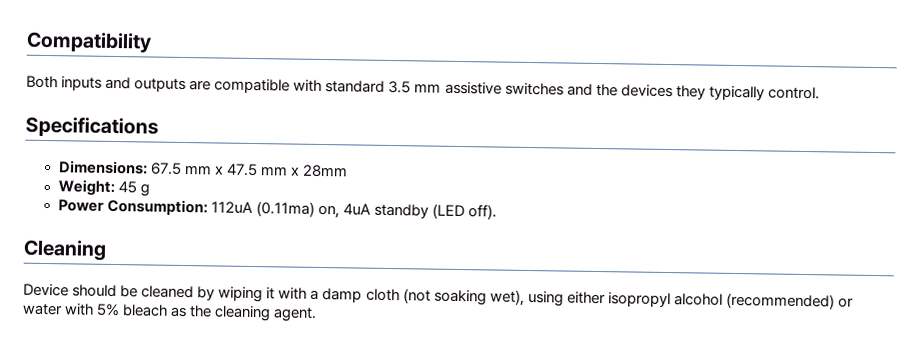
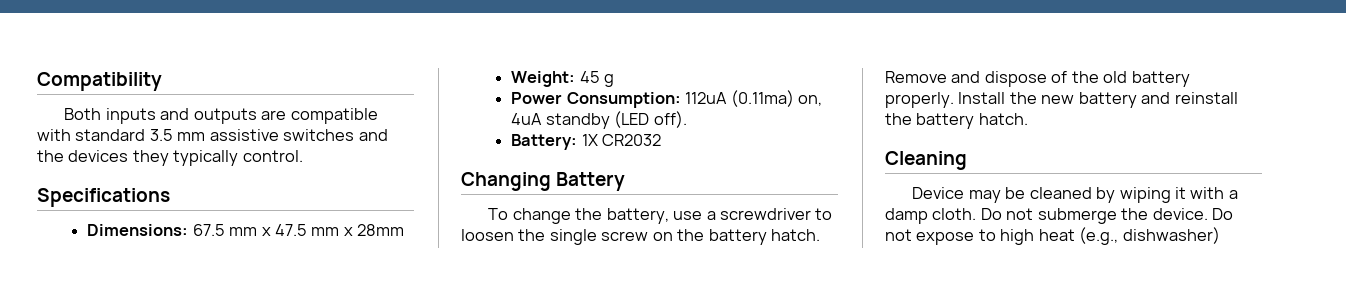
(498, 212) none -> [511,134,662,150] [461,172,626,191] [488,208,833,224] [461,229,821,245] [885,71,1190,87] [885,92,1238,108] [885,113,1028,129] // Battery: 1X CR2032 // Changing Battery // To change the battery, use a screwdriver to loosen the single screw on the battery hatch. Remove and dispose of the old battery properly. Install the new battery and reinstall the battery hatch.
[72,284,118,298] should -> [968,190,1001,203] may
[365,288,854,310] [22,303,318,322] cloth (not soaking wet), using either isopropyl alcohol (recommended) or water with 5% bleach as the cleaning agent. -> [932,208,1234,224] [885,227,1220,245] cloth. Do not submerge the device. Do not expose to high heat (e.g., dishwasher)

